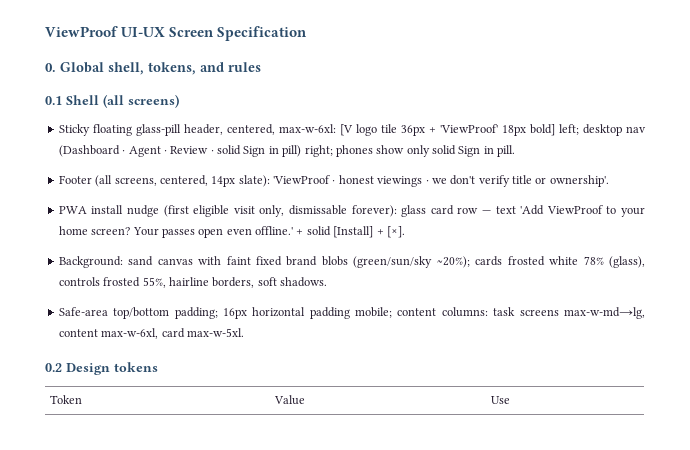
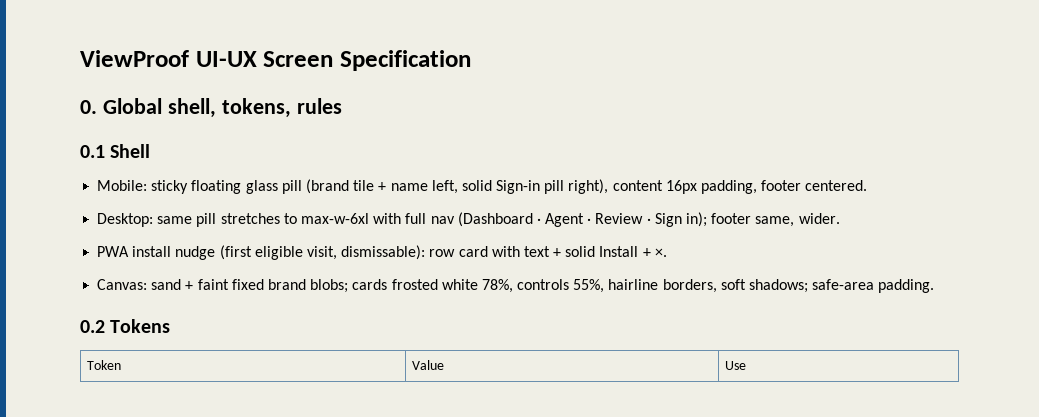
[200,62,224,72] and -> (291, 108) none
[103,94,179,108] [58,124,622,136] (all screens) // Sticky floating glass-pill header, centered, max-w-6xl: [V logo tile 36px + 'ViewProof' 18px bold] left; desktop -> [97,179,868,194] [97,213,427,227] // Mobile: sticky floating glass pill (brand tile + name left, solid Sign-in pill right), content 16px padding, footer centered. // Desktop: same pill stretches to max-w-6xl with full
[217,145,516,157] [58,175,609,187] solid Sign in pill) right; phones show only solid Sign in pill. // Footer (all screens, centered, 14px slate): 'ViewProof · honest viewings · we don't verify title or ownership'. -> [654,212,840,227] Sign in); footer same, wider.
[233,205,646,217] [58,226,405,238] [58,256,645,268] [58,277,327,288] [58,307,645,319] [58,328,244,339] visit only, dismissable forever): glass card row — text 'Add ViewProof to your home screen? Your passes open even offline.' + solid [Install] + [×]. // Background: sand canvas with faint fixed brand blobs (green/sun/sky ~20%); cards frosted white 78% (glass), controls frosted 55%, hairline borders, soft shadows. // Safe-area top/bottom padding; 16px horizontal padding mobile; content columns: task screens max-w-md→lg, content max-w-6xl, card max-w-5xl. -> [306,245,667,260] [97,279,935,293] visit, dismissable): row card with text + solid Install + ×. // Canvas: sand + faint fixed brand blobs; cards frosted white 78%, controls 55%, hairline borders, soft shadows; safe-area padding.
[66,362,158,375] Design tokens -> [110,319,171,333] Tokens

